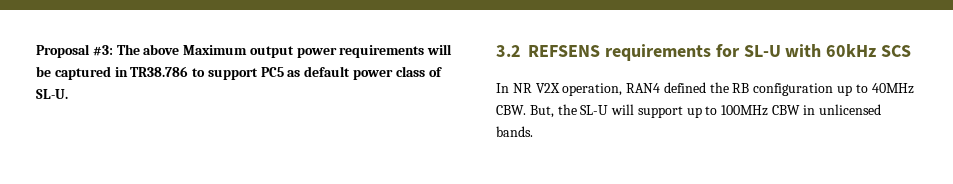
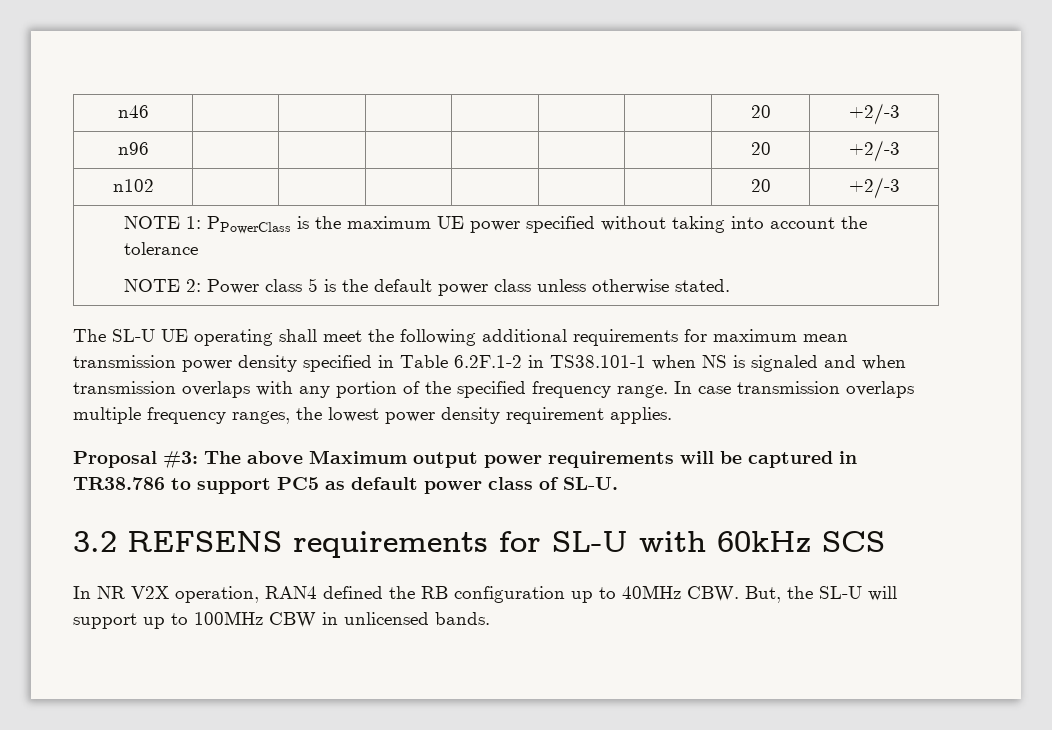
(36, 51) none -> [117,105,149,118] [750,105,771,118] [848,103,900,125] [117,142,149,155] [750,142,771,155] [848,140,900,162] [112,179,154,192] [750,179,771,192] [848,177,900,199] [124,216,868,234] [124,242,199,255] [124,278,731,296] [73,329,848,346] [73,355,906,372] [73,381,914,398] [73,407,672,424] n46 | | | | | | | 20 | +2/-3 // n96 | | | | | | | 20 | +2/-3 // n102 | | | | | | | 20 | +2/-3 // NOTE 1: PPowerClass is the maximum UE power specified without taking into account the tolerance // NOTE 2: Power class 5 is the default power class unless otherwise stated. // The SL-U UE operating shall meet the following additional requirements for maximum mean transmission power density specified in Table 6.2F.1-2 in TS38.101-1 when NS is signaled and when transmission overlaps with any portion of the specified frequency range. In case transmission overlaps multiple frequency ranges, the lowest power density requirement applies. //

